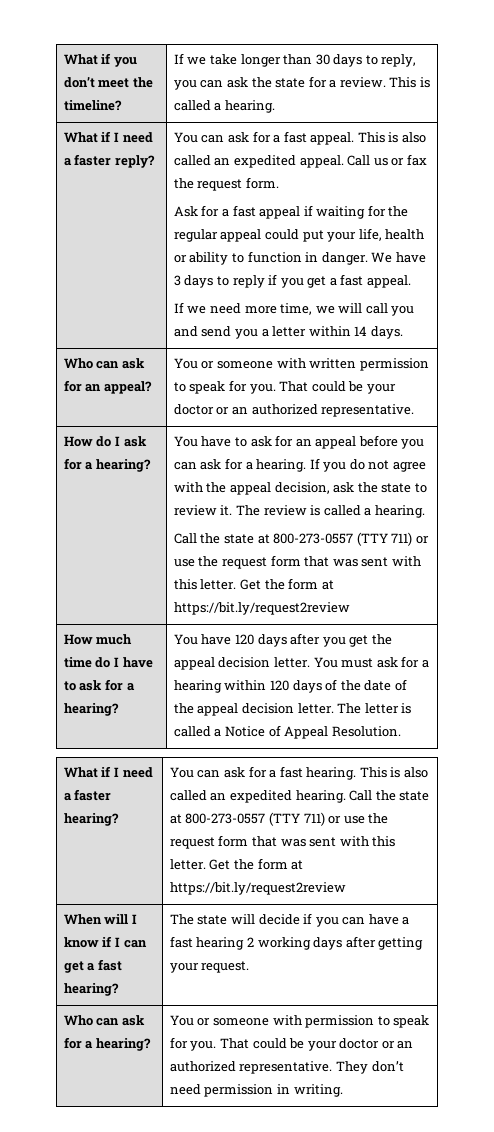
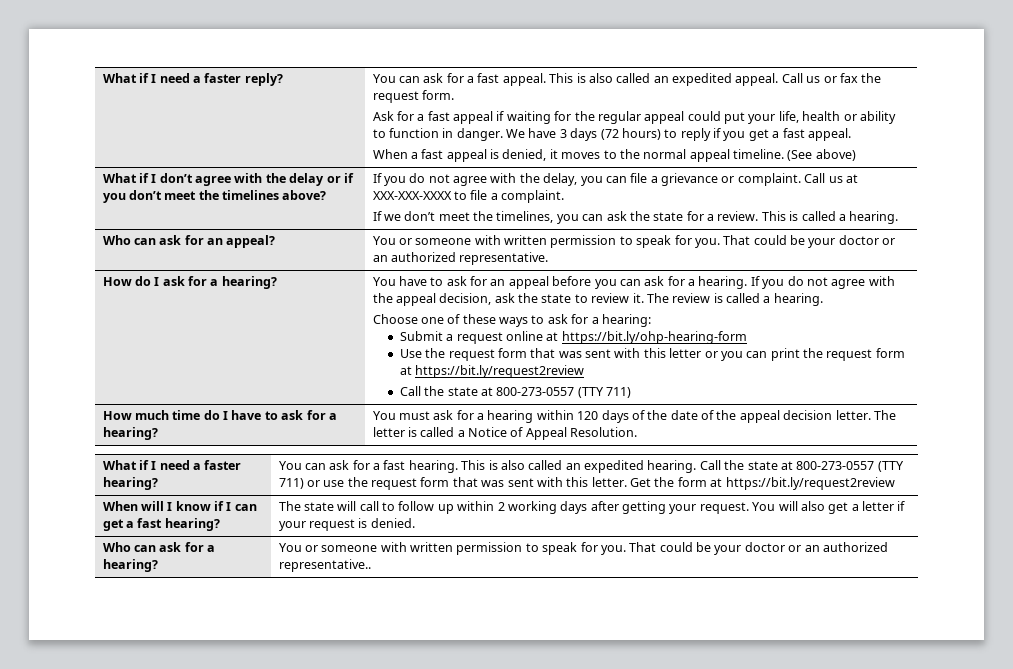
[63,53,137,67] [63,77,153,88] [63,100,122,111] [173,53,417,67] [173,76,430,90] [173,100,275,113] [63,131,112,143] What if you don’t meet the timeline? | If we take longer than 30 days to reply, you can ask the state for a review. This is called a hearing. // What if -> [102,73,149,83] What if
(214, 281) none -> [600,128,661,140] (72 hours)
[173,302,415,316] [173,326,403,339] If we need more time, we will call you and send you a letter within 14 days. -> [372,149,856,162] [102,173,354,186] [102,190,327,203] [372,173,858,186] [372,190,565,203] [372,211,899,224] When a fast appeal is denied, it moves to the normal appeal timeline. (See above) // What if I don’t agree with the delay or if you don’t meet the timelines above? | If you do not agree with the delay, you can file a grievance or complaint. Call us at XXX-XXX-XXXX to file a complaint. // If we don’t meet the timelines, you can ask the state for a review. This is called a hearing.
[173,532,429,546] [173,555,421,569] [173,578,334,590] [173,602,350,615] Call the state at 800-273-0557 (TTY 711) or use the request form that was sent with this letter. Get the form at https://bit.ly/request2review -> [372,314,651,327] [399,331,747,344] [399,348,905,361] [399,365,585,378] [399,386,631,398] Choose one of these ways to ask for a hearing: // Submit a request online at https://bit.ly/ohp-hearing-form // Use the request form that was sent with this letter or you can print the request form at https://bit.ly/request2review // Call the state at 800-273-0557 (TTY 711)
[201,633,392,647] [173,657,338,670] have 120 days after you get the appeal decision letter. You -> (396, 415) none
[258,913,410,927] [169,936,245,950] decide if you can have a fast hearing -> [359,501,495,514] call to follow up within
(250, 967) none -> [752,501,906,514] [278,518,415,531] You will also get a letter if your request is denied.
(302, 1020) none -> [410,542,454,552] written
[239,1061,404,1074] [169,1084,343,1097] representative. They don’t need permission in writing. -> [278,559,371,572] representative..

